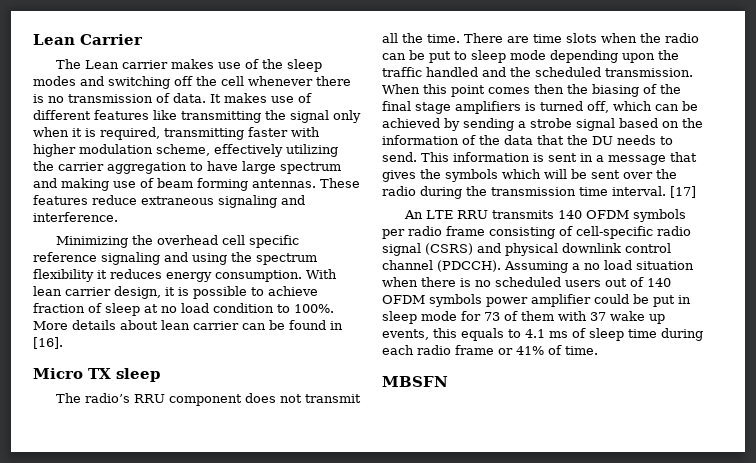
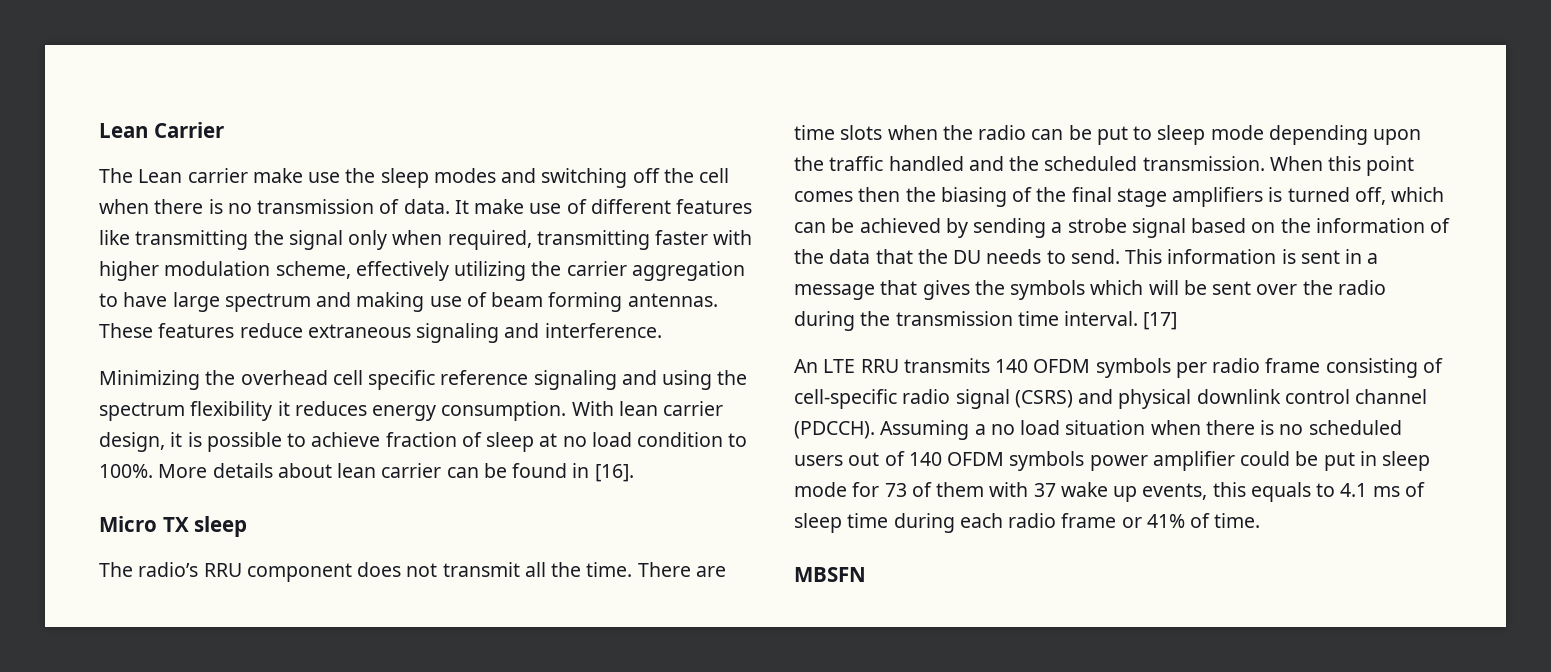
[170,59,259,69] makes use of -> [252,168,341,183] make use
[248,76,313,86] whenever -> [99,199,149,214] when
[224,93,267,103] makes -> [474,199,525,214] make
[72,128,96,137] it is -> (443, 237) none

